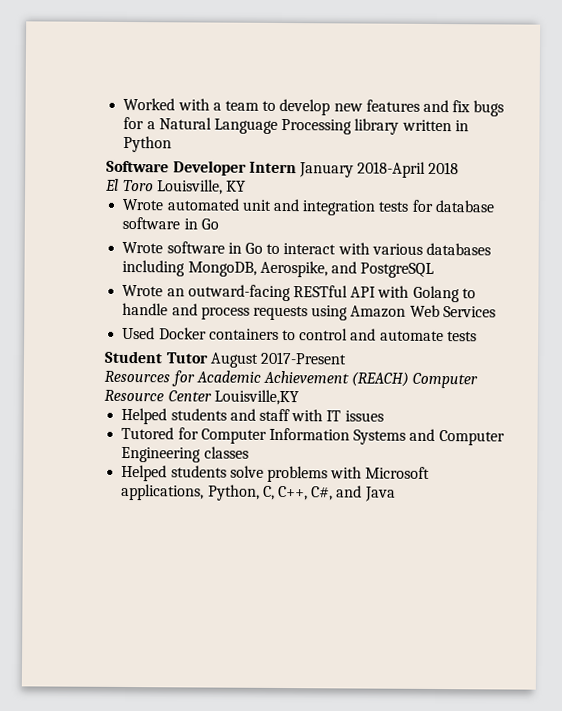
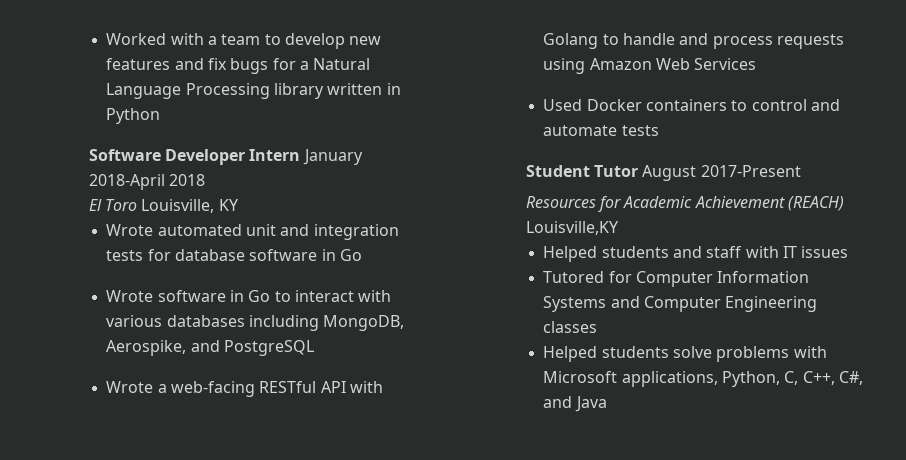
[166,284,291,302] an outward-facing -> [157,381,255,397] a web-facing
[412,372,479,389] [104,389,212,402] Computer Resource Center -> (844, 203) none

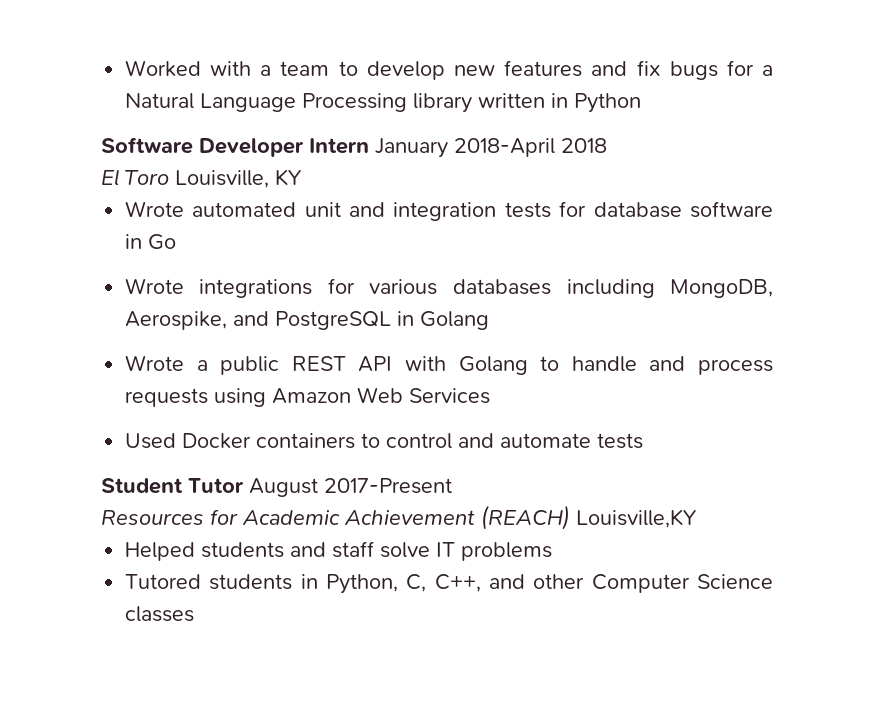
[157,290,392,302] software in Go to interact with -> [199,278,355,298] integrations for
(314, 348) none -> [396,311,489,330] in Golang
[170,381,317,397] web-facing RESTful -> [220,356,346,375] public REST
[745,246,849,258] [543,271,810,287] [543,296,818,312] [543,321,598,333] [543,346,827,362] [543,371,863,387] [543,396,607,412] with IT issues // Tutored for Computer Information Systems and Computer Engineering classes // Helped students solve problems with Microsoft applications, Python, C, C++, C#, and Java -> [379,542,552,561] [124,574,773,594] [124,606,194,622] solve IT problems // Tutored students in Python, C, C++, and other Computer Science classes

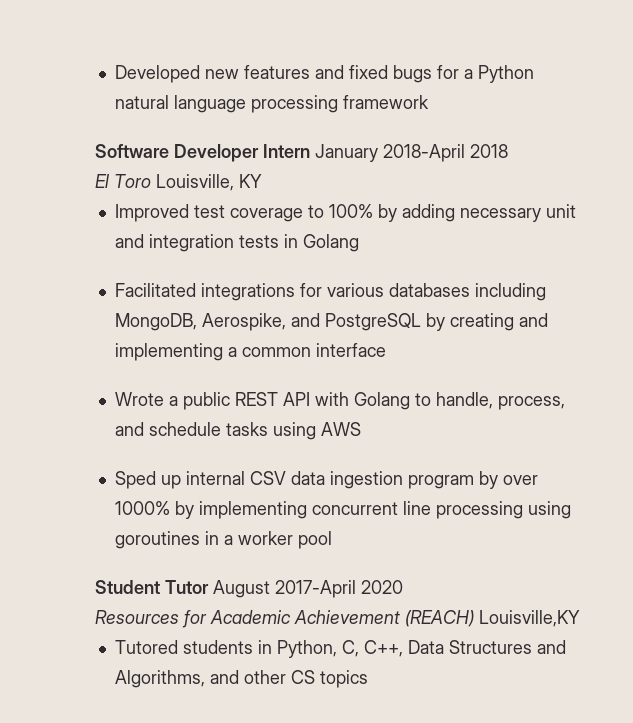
[124,60,445,80] Worked with a team to develop -> [114,65,200,83] Developed
[636,60,661,76] fix -> [348,65,388,79] fixed
[124,93,641,113] Natural Language Processing library written in Python -> [477,65,534,83] [114,95,429,113] Python natural language processing framework
[124,201,773,221] [124,234,176,250] [124,278,184,294] Wrote automated unit and integration tests for database software in Go // Wrote -> [114,204,576,222] [114,234,359,252] [114,283,196,297] Improved test coverage to 100% by adding necessary unit and integration tests in Golang // Facilitated
[396,311,489,330] in Golang -> [425,313,548,331] [114,343,386,361] by creating and implementing a common interface
[571,356,773,375] [124,387,490,407] [124,433,643,449] handle and process requests using Amazon Web Services // Used Docker containers to control and automate tests -> [435,392,565,410] [114,422,361,440] [114,471,538,489] [114,501,571,519] [114,531,332,549] handle, process, and schedule tasks using AWS // Sped up internal CSV data ingestion program by over 1000% by implementing concurrent line processing using goroutines in a worker pool
[323,478,452,494] 2017-Present -> [274,580,403,598] 2017-April 2020
[124,541,552,561] // Helped students and staff solve IT problems -> (580, 618) none
[488,574,773,593] [124,606,194,622] and other Computer Science classes -> [407,640,566,654] [114,670,368,688] Data Structures and Algorithms, and other CS topics

